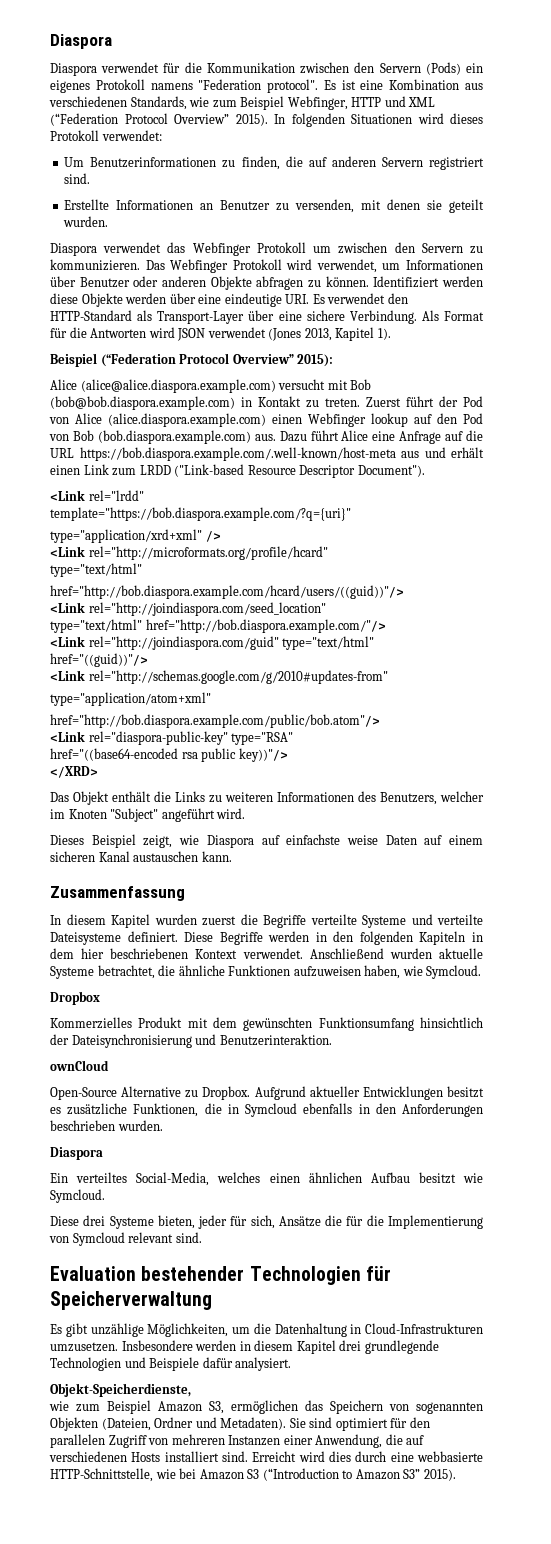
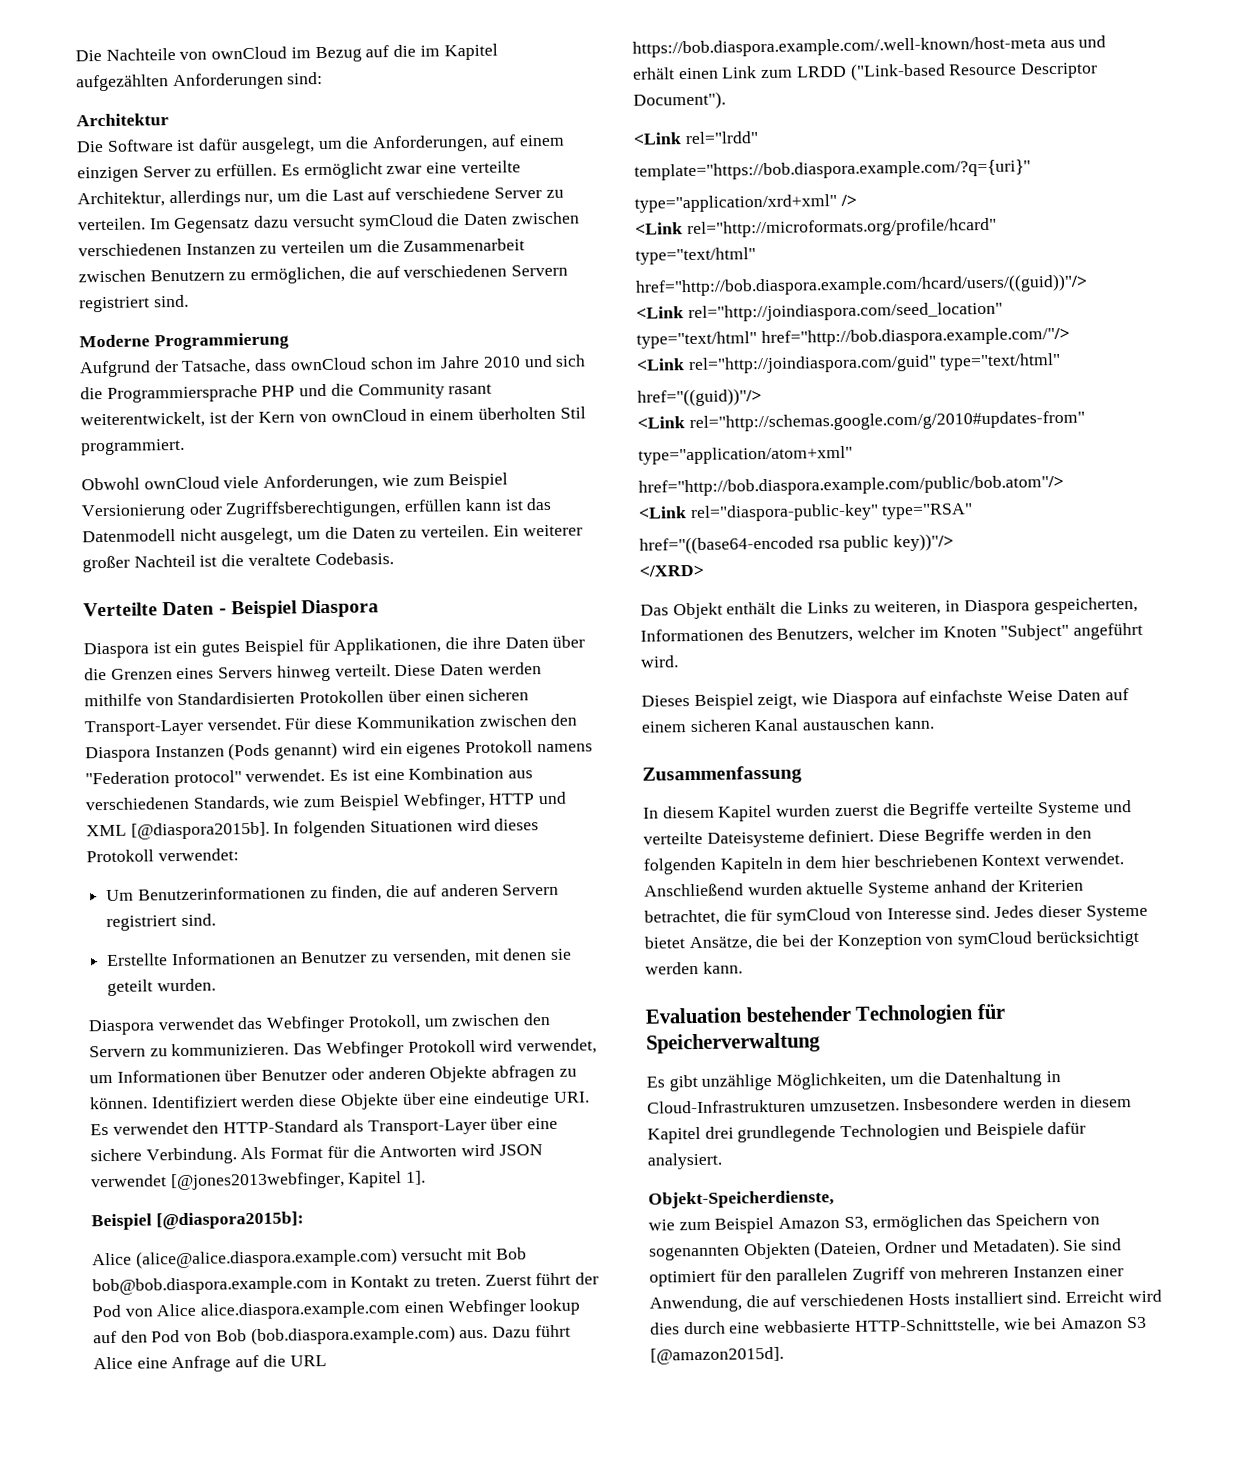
[50,34,112,49] [50,62,461,76] Diaspora // Diaspora verwendet für die Kommunikation zwischen den Servern (Pods) -> [75,43,498,63] [76,71,324,92] [76,113,169,127] [76,134,565,155] [77,160,521,183] [77,186,564,208] [77,211,580,234] [78,238,526,257] [78,264,569,284] [79,294,189,313] [79,332,289,351] [79,354,587,378] [80,383,493,403] [80,406,586,429] [81,438,185,456] [81,472,509,492] [81,497,552,521] [82,524,583,545] [82,552,394,573] [83,599,380,619] [83,635,586,659] [84,662,542,682] [84,688,530,707] [84,713,578,737] [85,741,376,763] Die Nachteile von ownCloud im Bezug auf die im Kapitel aufgezählten Anforderungen sind: // Architektur // Die Software ist dafür ausgelegt, um die Anforderungen, auf einem einzigen Server zu erfüllen. Es ermöglicht zwar eine verteilte Architektur, allerdings nur, um die Last auf verschiedene Server zu verteilen. Im Gegensatz dazu versucht symCloud die Daten zwischen verschiedenen Instanzen zu verteilen um die Zusammenarbeit zwischen Benutzern zu ermöglichen, die auf verschiedenen Servern registriert sind. // Moderne Programmierung // Aufgrund der Tatsache, dass ownCloud schon im Jahre 2010 und sich die Programmiersprache PHP und die Community rasant weiterentwickelt, ist der Kern von ownCloud in einem überholten Stil programmiert. // Obwohl ownCloud viele Anforderungen, wie zum Beispiel Versionierung oder Zugriffsberechtigungen, erfüllen kann ist das Datenmodell nicht ausgelegt, um die Daten zu verteilen. Ein weiterer großer Nachteil ist die veraltete Codebasis. // Verteilte Daten - Beispiel Diaspora // Diaspora ist ein gutes Beispiel für Applikationen, die ihre Daten über die Grenzen eines Servers hinweg verteilt. Diese Daten werden mithilfe von Standardisierten Protokollen über einen sicheren Transport-Layer versendet. Für diese Kommunikation zwischen den Diaspora Instanzen (Pods genannt) wird
[267,79,319,93] protocol". -> [173,769,326,788] protocol" verwendet.
[50,113,268,126] (“Federation Protocol Overview” 2015). -> [130,821,270,840] [@diaspora2015b].
[256,242,306,253] Protokoll -> [347,1014,421,1031] Protokoll,
[125,293,167,304] werden -> (399, 1101) none
[268,327,391,341] [50,353,334,367] (Jones 2013, Kapitel 1). // Beispiel (“Federation Protocol Overview” 2015): -> [170,1170,427,1191] [91,1211,304,1231] [@jones2013webfinger, Kapitel 1]. // Beispiel [@diaspora2015b]:
[50,396,235,410] (bob@bob.diaspora.example.com) -> [92,1276,328,1296] bob@bob.diaspora.example.com
[108,413,266,427] (alice.diaspora.example.com) -> [200,1301,401,1320] alice.diaspora.example.com
[225,792,273,802] weiteren -> [874,596,1138,616] weiteren, in Diaspora gespeicherten,
[346,835,378,845] weise -> [1007,690,1054,702] Weise
[97,965,482,979] [50,991,100,1005] [50,1017,483,1031] [50,1034,332,1048] [50,1060,109,1071] [50,1086,485,1100] [50,1103,484,1117] [50,1120,163,1131] [50,1147,103,1160] [50,1172,483,1186] [50,1189,105,1203] [50,1215,483,1229] [49,1232,202,1246] betrachtet, die ähnliche Funktionen aufzuweisen haben, wie Symcloud. // Dropbox // Kommerzielles Produkt mit dem gewünschten Funktionsumfang hinsichtlich der Dateisynchronisierung und Benutzerinteraktion. // ownCloud // Open-Source Alternative zu Dropbox. Aufgrund aktueller Entwicklungen besitzt es zusätzliche Funktionen, die in Symcloud ebenfalls in den Anforderungen beschrieben wurden. // Diaspora // Ein verteiltes Social-Media, welches einen ähnlichen Aufbau besitzt wie Symcloud. // Diese drei Systeme bieten, jeder für sich, Ansätze die für die Implementierung von Symcloud relevant sind. -> [933,879,1085,893] [644,904,1148,926] [644,929,1139,952] [645,961,743,975] anhand der Kriterien betrachtet, die für symCloud von Interesse sind. Jedes dieser Systeme bietet Ansätze, die bei der Konzeption von symCloud berücksichtigt werden kann.
[262,1468,456,1481] (“Introduction to Amazon S3” 2015). -> [650,1346,784,1365] [@amazon2015d].

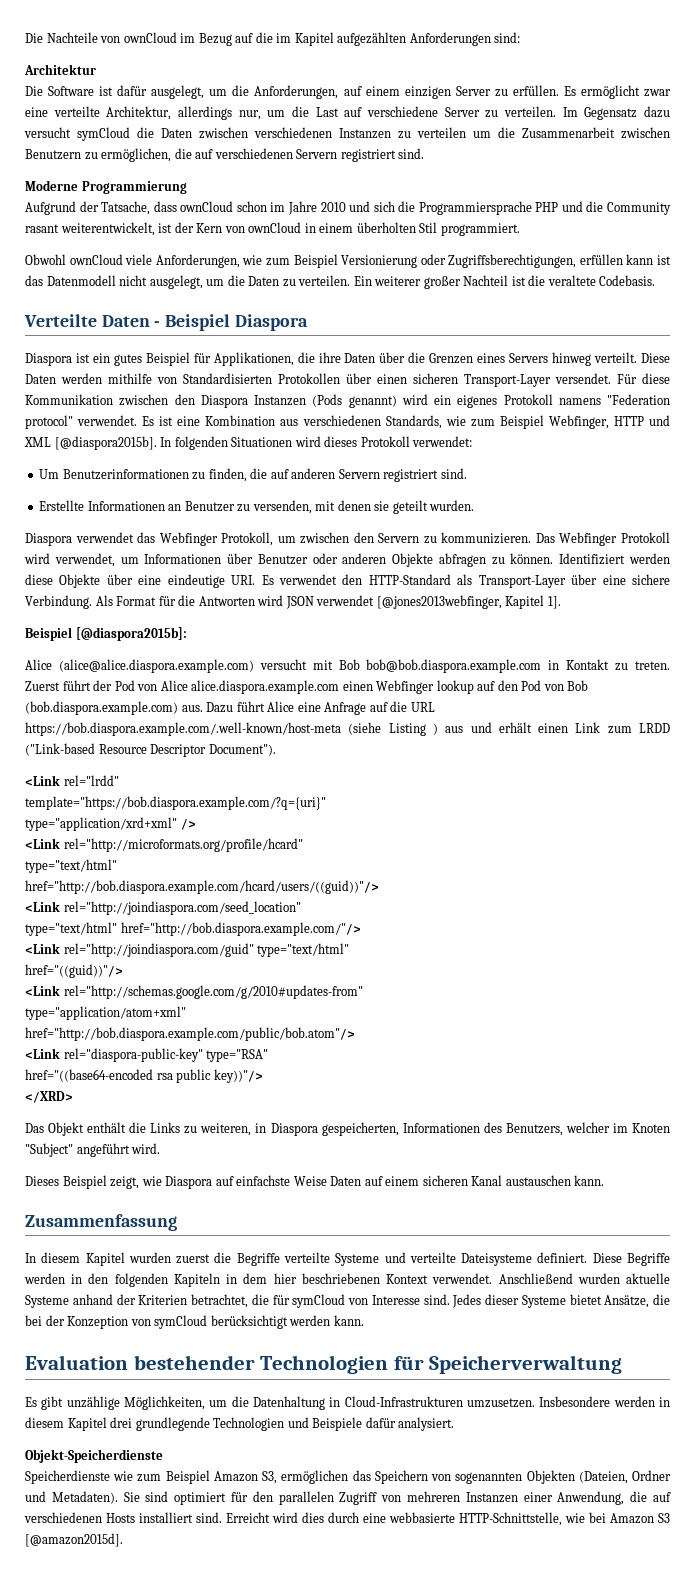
(1046, 47) none -> [348,722,438,736] (siehe Listing )
[648,1190,834,1209] Objekt-Speicherdienste, // -> [25,1449,163,1463] [25,1470,110,1484] Objekt-Speicherdienste // Speicherdienste

